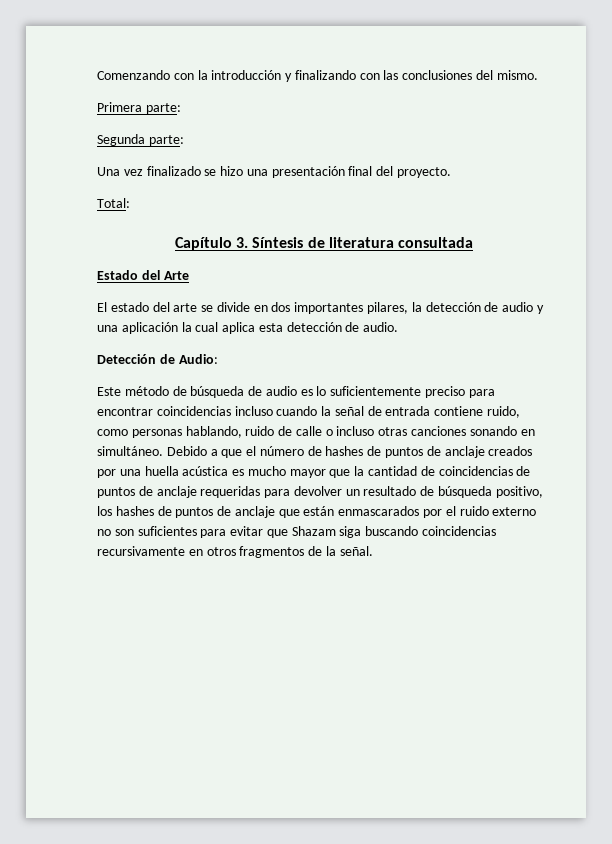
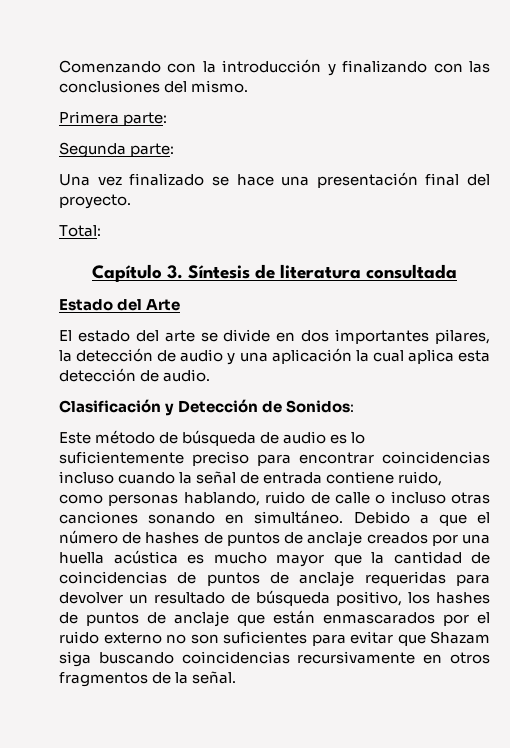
[220,166,244,176] hizo -> [236,174,274,186] hace
(399, 327) none -> [59,399,175,416] Clasificación y
[178,354,218,364] Audio: -> [286,400,355,413] Sonidos:

